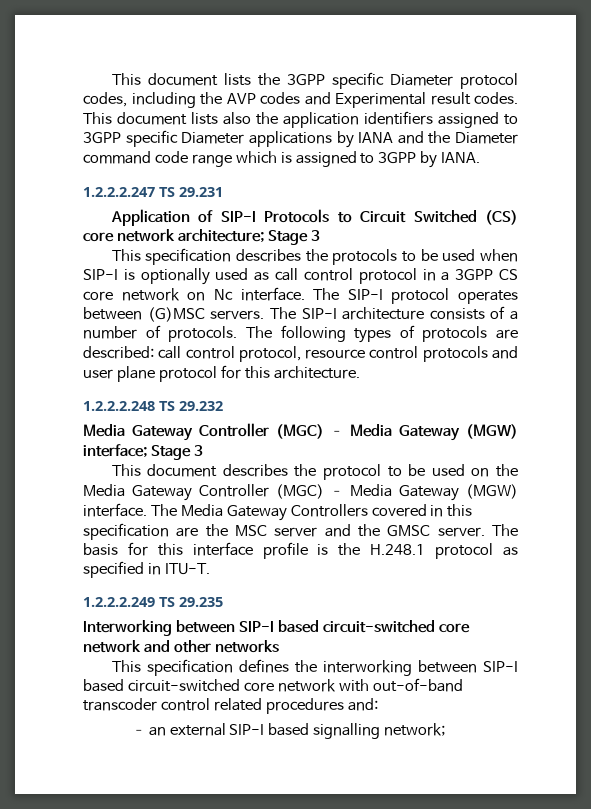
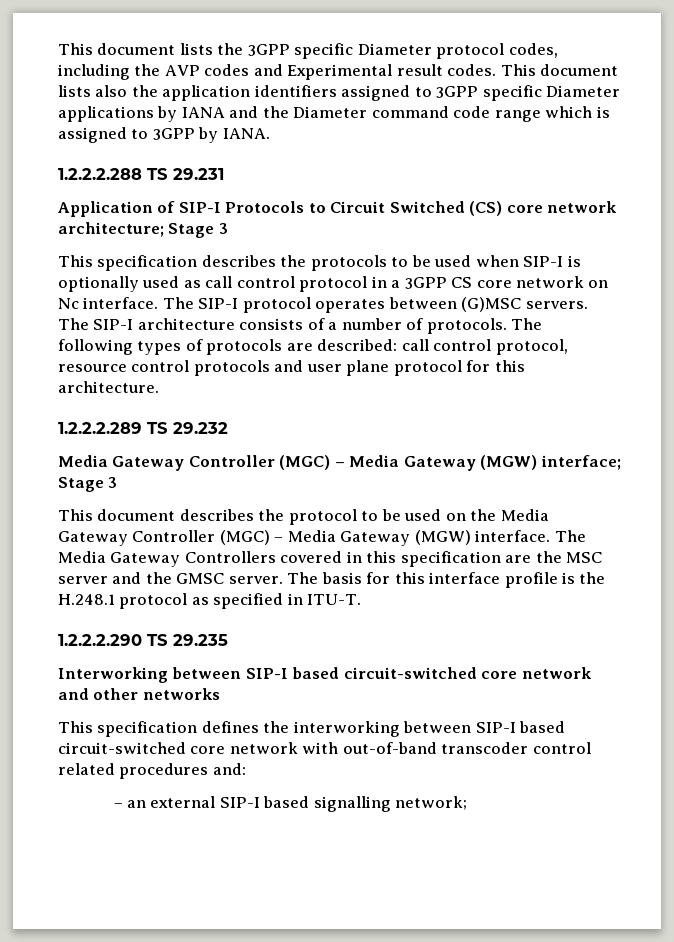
[83,187,155,197] 1.2.2.2.247 -> [58,168,142,180] 1.2.2.2.288
[83,401,155,411] 1.2.2.2.248 -> [58,422,142,434] 1.2.2.2.289
[83,597,155,607] 1.2.2.2.249 -> [58,634,142,646] 1.2.2.2.290

